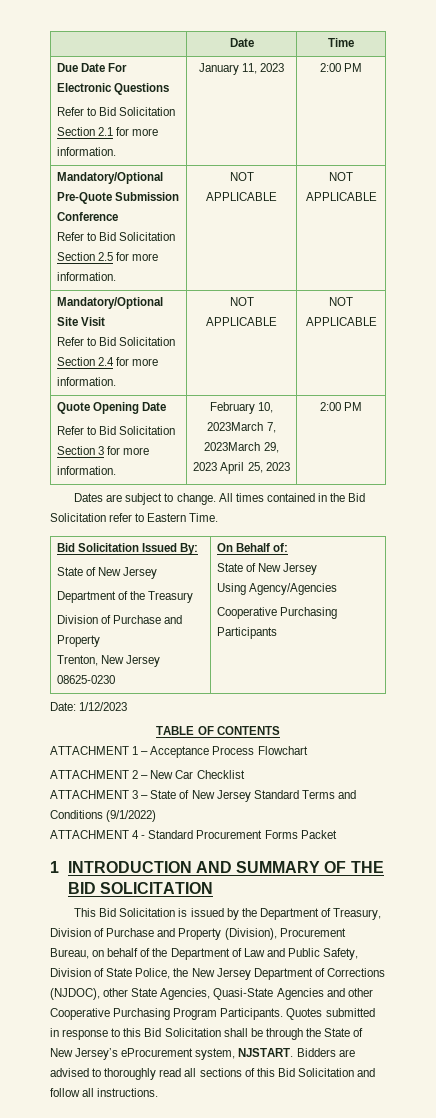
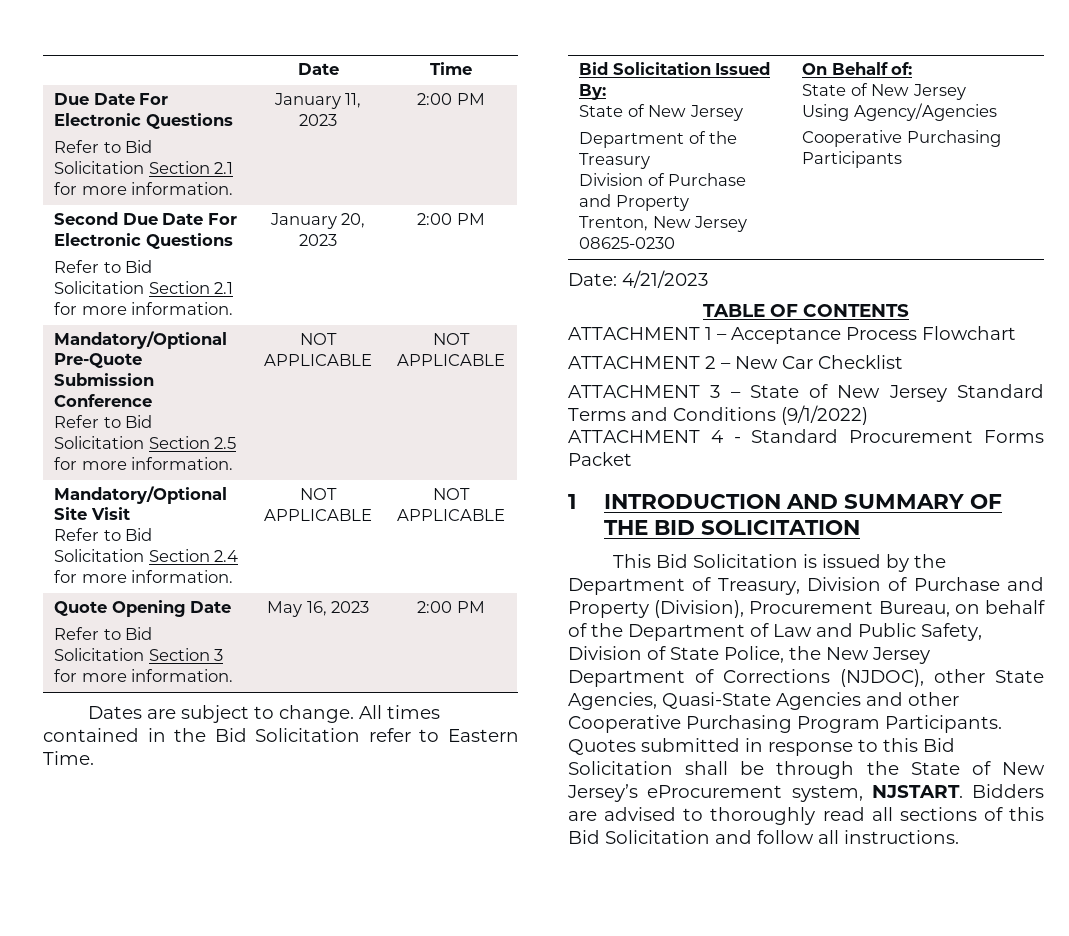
(363, 67) none -> [54,212,237,225] [54,233,233,249] [54,260,153,273] [54,281,234,294] [54,302,234,315] [269,213,366,229] [299,234,337,246] [417,213,485,225] // Second Due Date For Electronic Questions // Refer to Bid Solicitation Section 2.1 for more information. | January 20, 2023 | 2:00 PM
[209,402,274,414] [207,422,276,433] [204,442,279,453] [193,462,263,474] February 10, 2023March 7, 2023March 29, 2023 April 25, -> [267,601,327,617] May 16,
[79,702,128,711] 1/12/2023 -> [622,270,708,288] 4/21/2023

